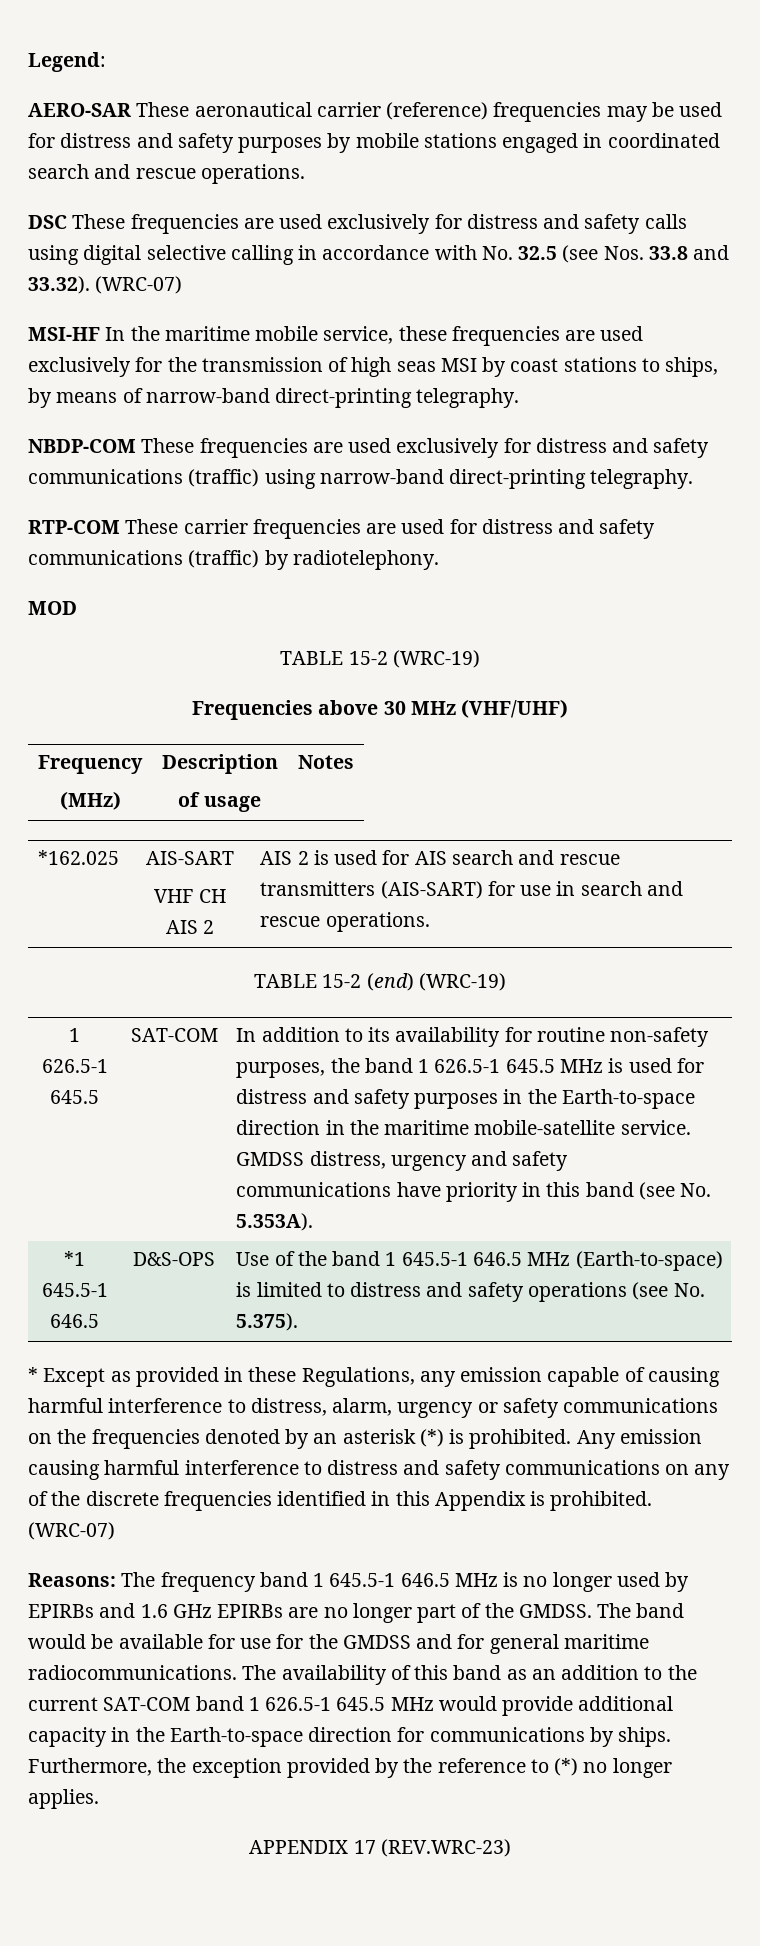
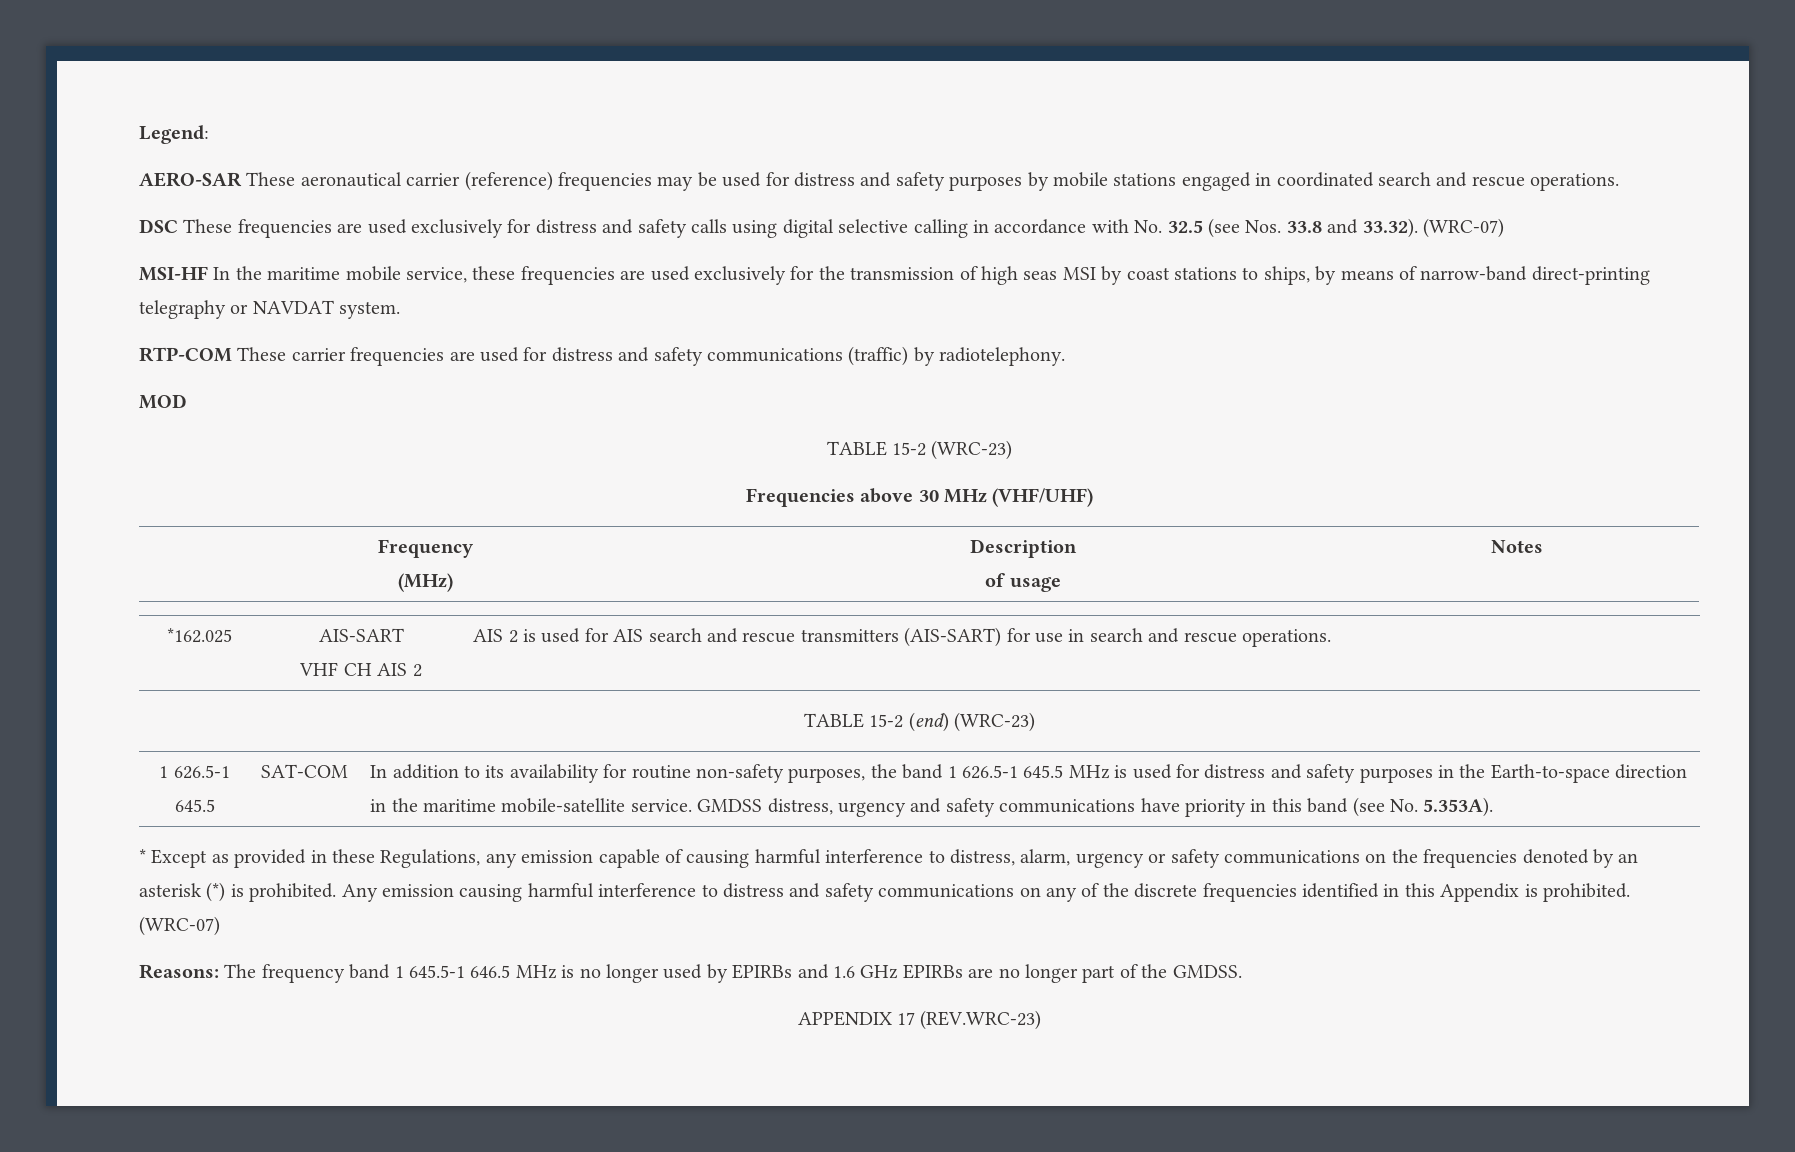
[416,388,520,408] [28,438,710,458] [28,469,694,489] telegraphy. // NBDP-COM These frequencies are used exclusively for distress and safety communications (traffic) using narrow-band direct-printing telegraphy. -> [139,300,401,319] telegraphy or NAVDAT system.
[392,650,480,668] (WRC-19) -> [931,440,1013,460] (WRC-23)
[418,973,506,991] (WRC-19) -> [954,712,1036,732] (WRC-23)
[64,1251,85,1266] [41,1283,108,1297] [50,1314,99,1328] [133,1252,215,1266] [236,1251,723,1271] [236,1282,705,1302] [236,1313,299,1331] // *1 645.5-1 646.5 | D&S-OPS | Use of the band 1 645.5-1 646.5 MHz (Earth-to-space) is limited to distress and safety operations (see No. 5.375). -> (1494, 807) none
[597,1603,685,1618] [28,1634,649,1654] [28,1665,697,1685] [28,1696,674,1716] [28,1727,672,1747] [28,1758,672,1778] [28,1789,99,1809] The band would be available for use for the GMDSS and for general maritime radiocommunications. The availability of this band as an addition to the current SAT-COM band 1 626.5-1 645.5 MHz would provide additional capacity in the Earth-to-space direction for communications by ships. Furthermore, the exception provided by the reference to (*) no longer applies. -> (1242, 971) none

